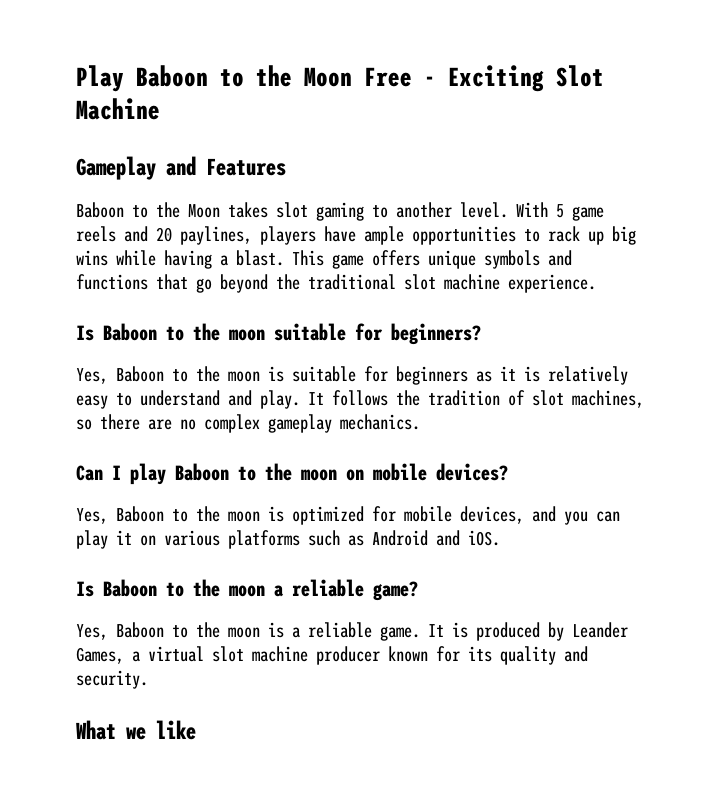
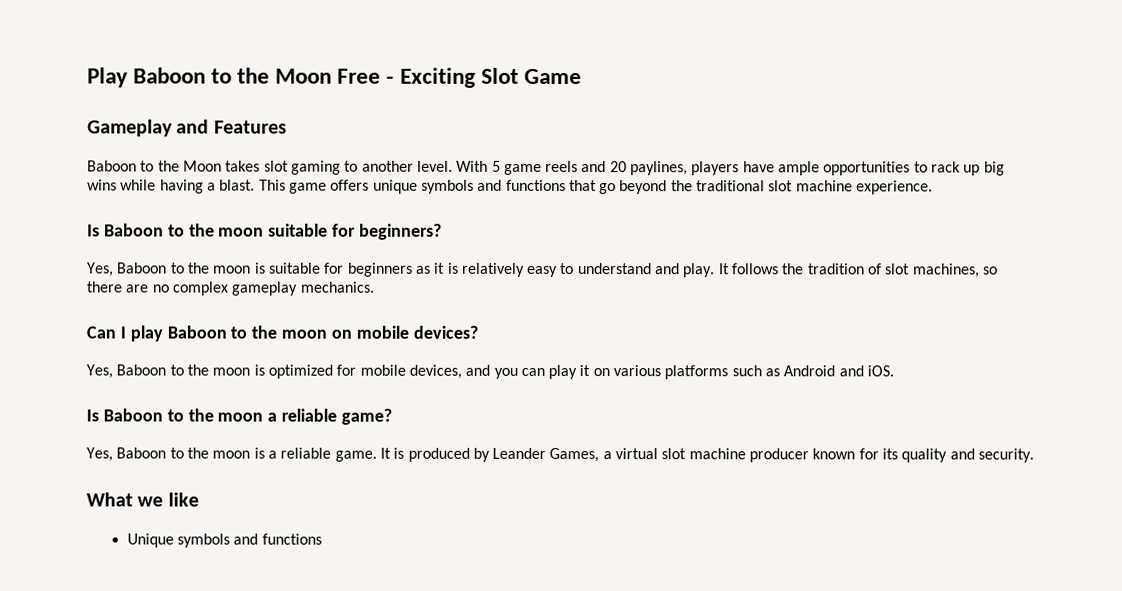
[76,98,160,120] Machine -> [523,68,582,85] Game
(196, 730) none -> [126,533,322,548] // Unique symbols and functions

